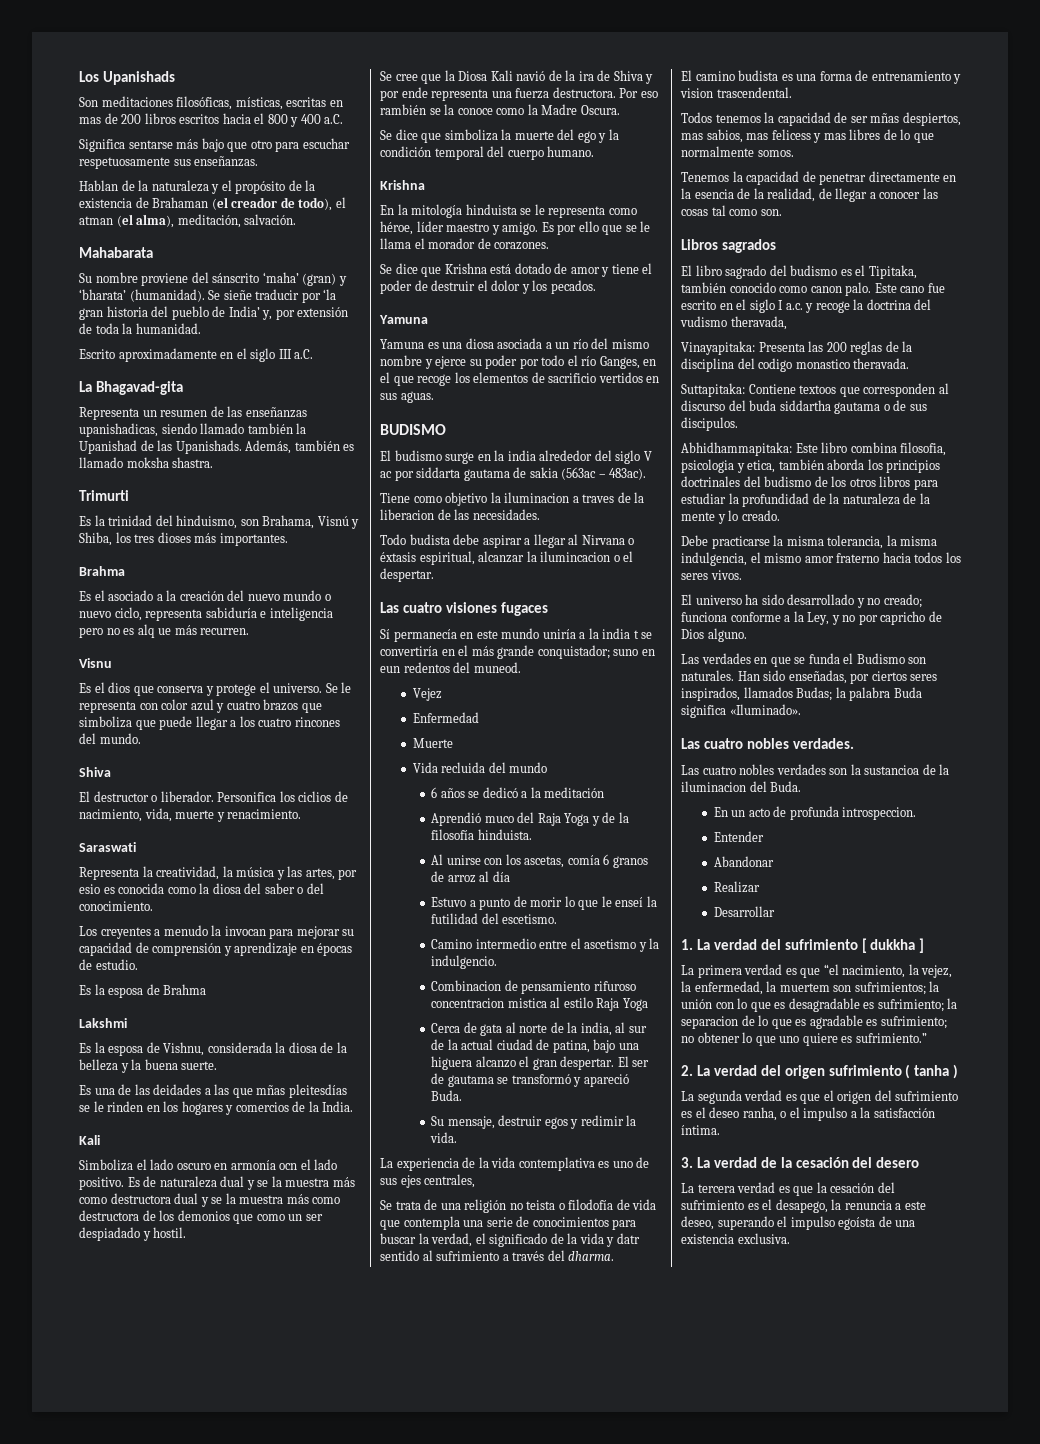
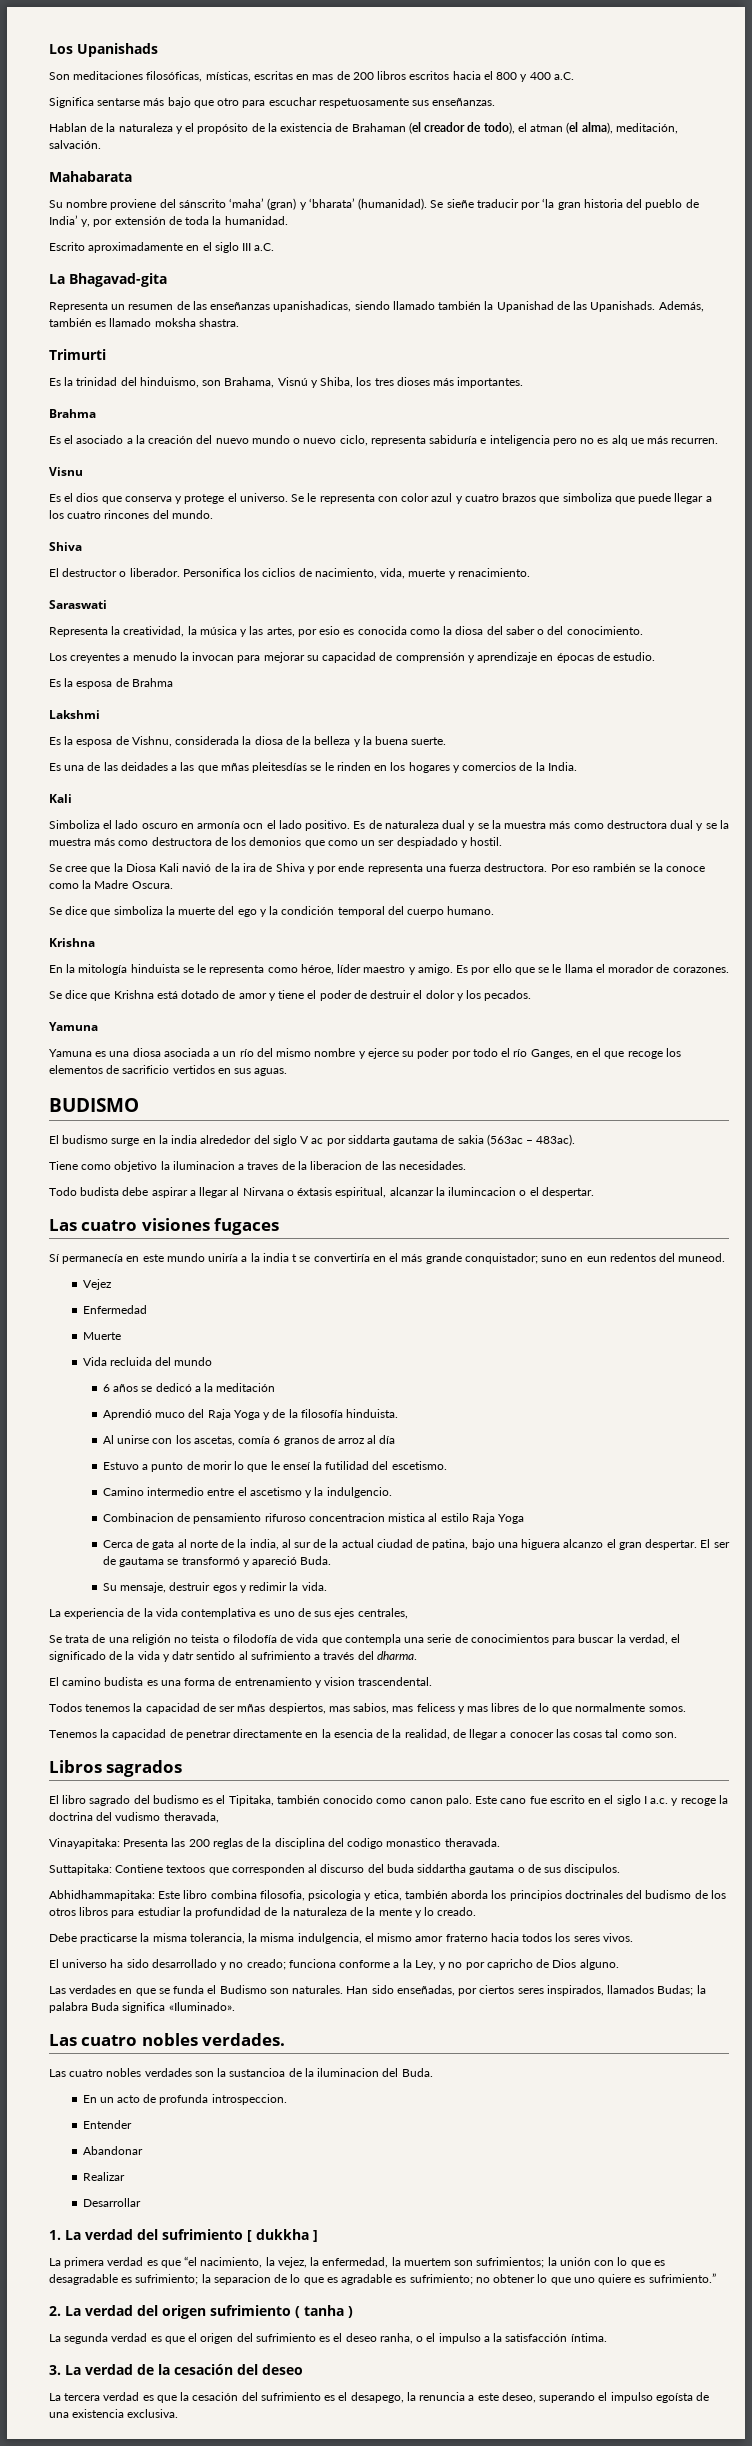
[876,1157,920,1168] desero -> [262,2364,303,2375] deseo

